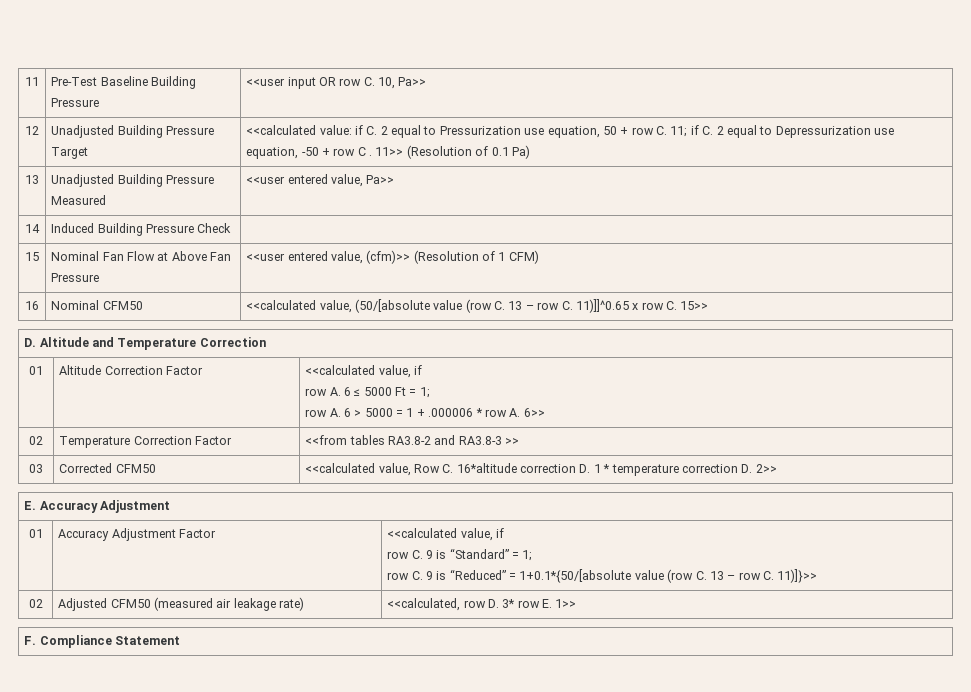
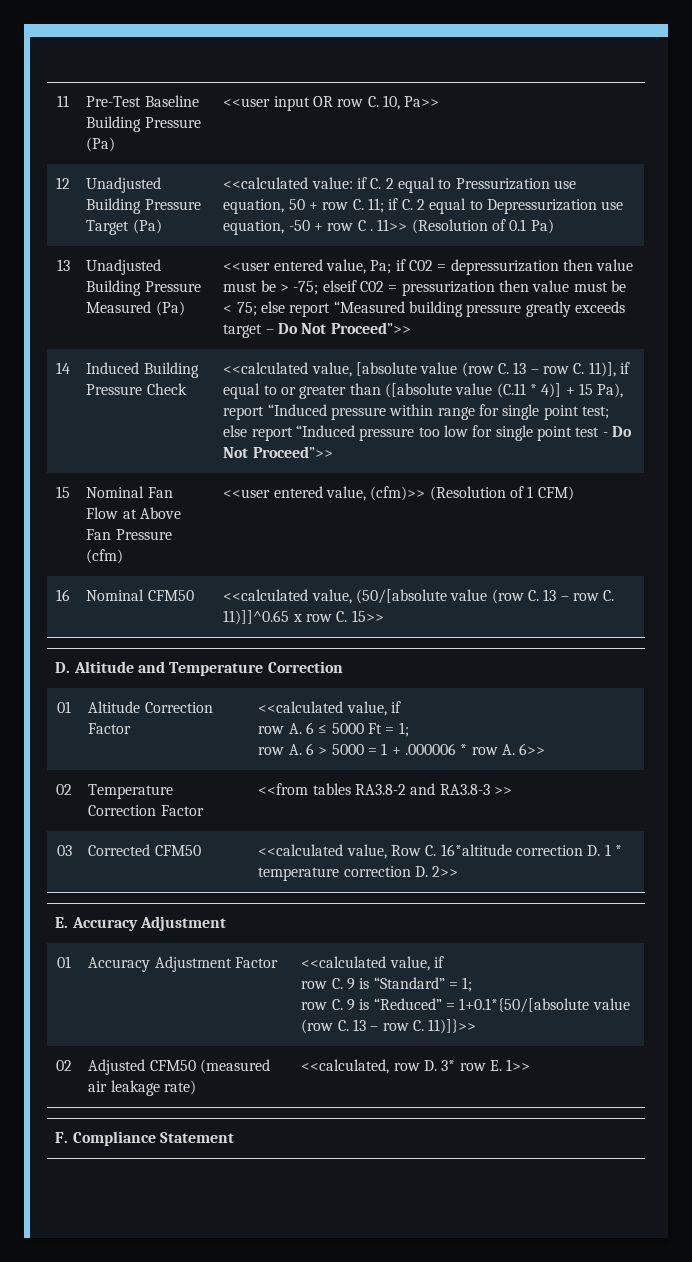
(100, 102) none -> [86,137,116,152] (Pa)
(89, 153) none -> [132,219,162,234] (Pa)
[246,174,395,187] | <<user entered value, Pa>> -> [155,301,185,316] [223,259,634,275] [223,280,626,296] [223,301,625,317] [223,322,411,338] (Pa) | <<user entered value, Pa; if C02 = depressurization then value must be > -75; elseif C02 = pressurization then value must be < 75; else report “Measured building pressure greatly exceeds target – Do Not Proceed”>>
(232, 228) none -> [223,362,630,377] [223,383,624,399] [223,404,609,420] [223,425,632,441] [223,446,333,458] <<calculated value, [absolute value (row C. 13 – row C. 11)], if equal to or greater than ([absolute value (C.11 * 4)] + 15 Pa), report “Induced pressure within range for single point test; else report “Induced pressure too low for single point test - Do Not Proceed”>>
(100, 277) none -> [86,549,124,564] (cfm)

